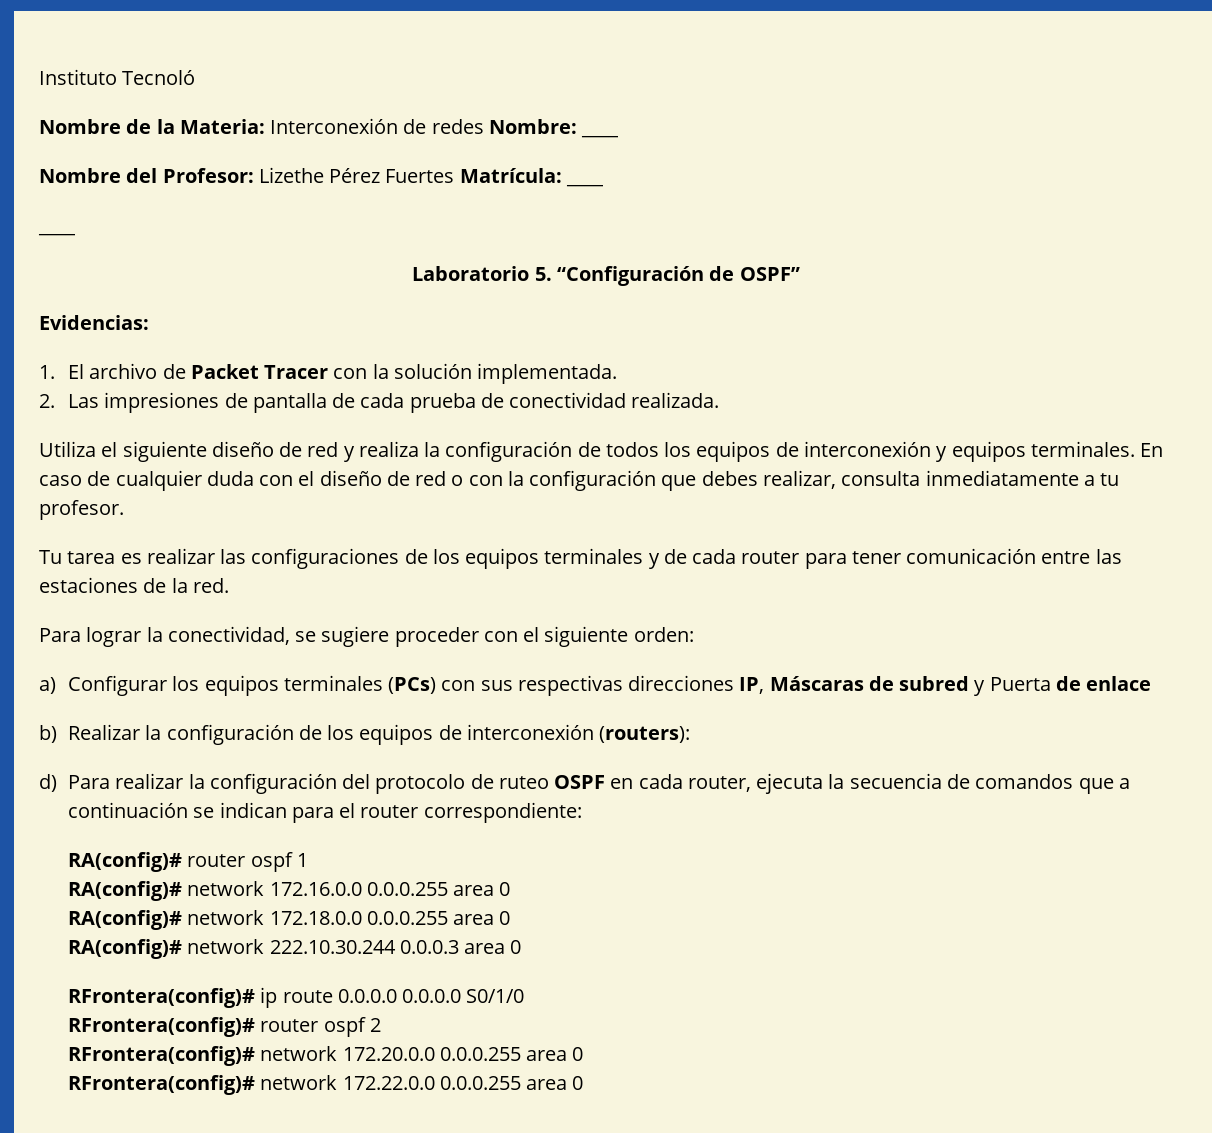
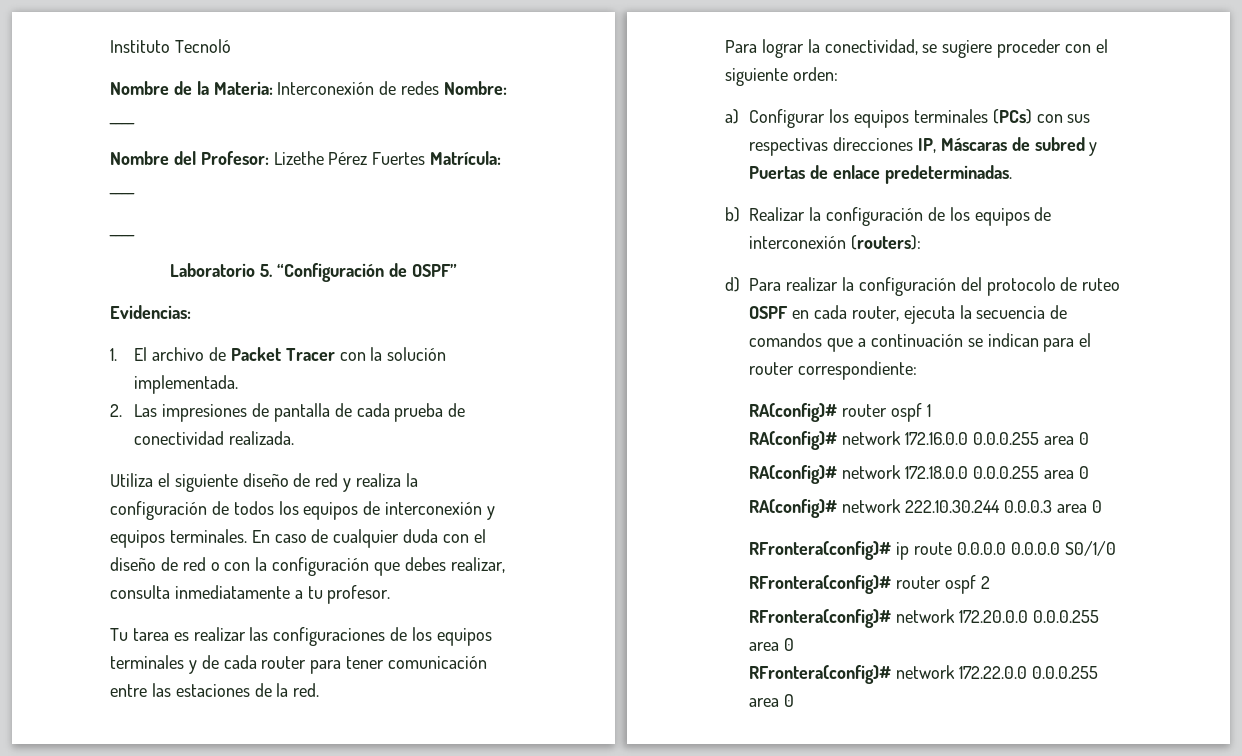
[989,677,1051,691] Puerta -> [749,166,806,179] Puertas
(1152, 683) none -> [884,165,1012,184] predeterminadas.

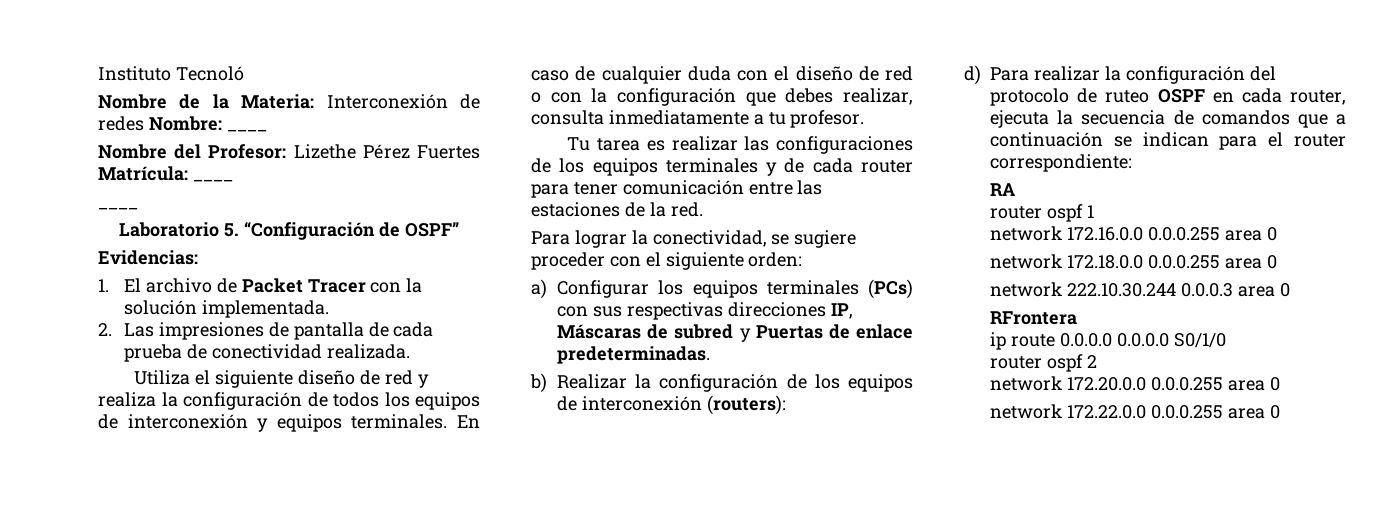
[749,403,838,422] RA(config)# -> [990,183,1016,196] RA //
[749,431,838,450] RA(config)# -> (1094, 211) none
[749,465,838,484] RA(config)# -> (1277, 234) none
[749,499,838,518] RA(config)# -> (1277, 262) none
[749,541,892,560] RFrontera(config)# -> [990,311,1078,325] RFrontera //
[749,575,892,594] RFrontera(config)# -> (1226, 340) none
[749,609,892,628] RFrontera(config)# -> (1097, 361) none
[749,665,892,684] RFrontera(config)# -> (1280, 384) none

